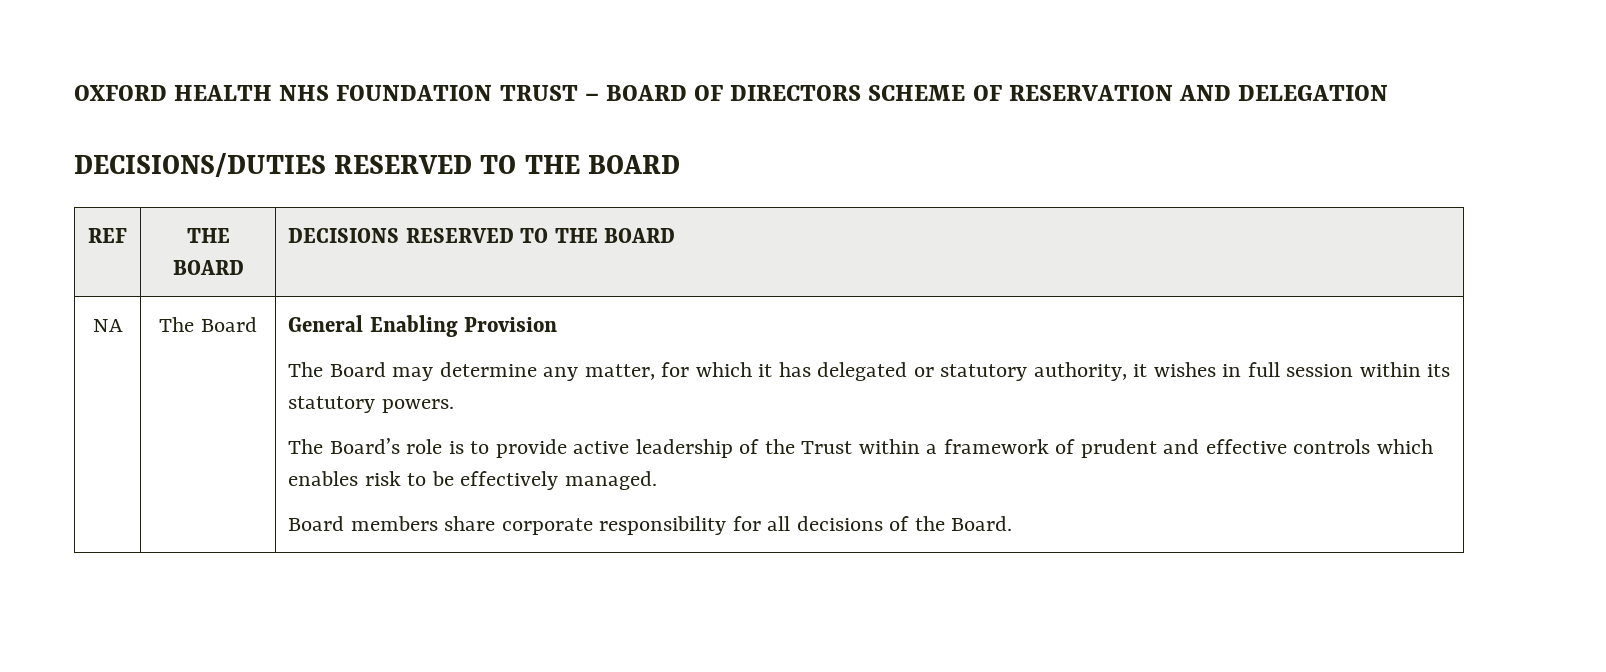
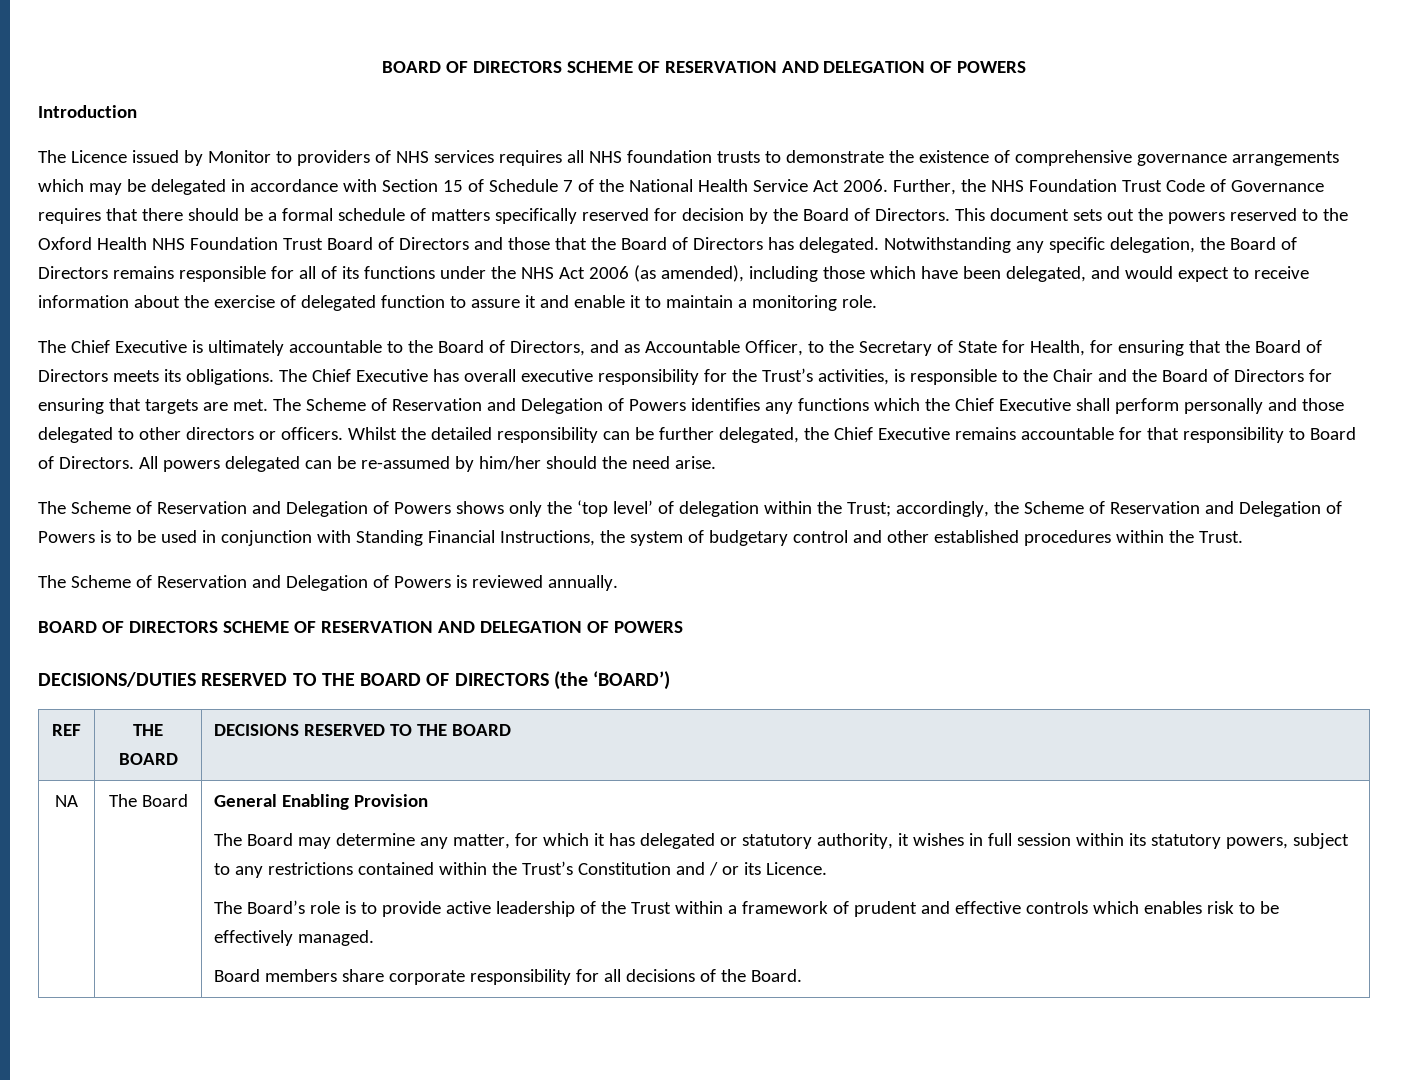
[74,85,1389,101] OXFORD HEALTH NHS FOUNDATION TRUST – BOARD OF DIRECTORS SCHEME OF RESERVATION AND DELEGATION -> [381,61,1027,73] [38,105,137,118] [38,150,1339,166] [38,179,1324,195] [38,208,1348,224] [38,237,1297,253] [38,265,1309,282] [38,295,877,311] [38,340,1322,356] [38,368,1332,385] [38,398,1344,414] [38,427,1356,443] [38,456,716,472] [38,500,1342,517] [38,530,1243,546] [38,575,618,591] [38,621,683,633] BOARD OF DIRECTORS SCHEME OF RESERVATION AND DELEGATION OF POWERS // Introduction // The Licence issued by Monitor to providers of NHS services requires all NHS foundation trusts to demonstrate the existence of comprehensive governance arrangements which may be delegated in accordance with Section 15 of Schedule 7 of the National Health Service Act 2006. Further, the NHS Foundation Trust Code of Governance requires that there should be a formal schedule of matters specifically reserved for decision by the Board of Directors. This document sets out the powers reserved to the Oxford Health NHS Foundation Trust Board of Directors and those that the Board of Directors has delegated. Notwithstanding any specific delegation, the Board of Directors remains responsible for all of its functions under the NHS Act 2006 (as amended), including those which have been delegated, and would expect to receive information about the exercise of delegated function to assure it and enable it to maintain a monitoring role. // The Chief Executive is ultimately accountable to the Board of Directors, and as Accountable Officer, to the Secretary of State for Health, for ensuring that the Board of Directors meets its obligations. The Chief Executive has overall executive responsibility for the Trust’s activities, is responsible to the Chair and the Board of Directors for ensuring that targets are met. The Scheme of Reservation and Delegation of Powers identifies any functions which the Chief Executive shall perform personally and those delegated to other directors or officers. Whilst the detailed responsibility can be further delegated, the Chief Executive remains accountable for that responsibility to Board of Directors. All powers delegated can be re-assumed by him/her should the need arise. // The Scheme of Reservation and Delegation of Powers shows only the ‘top level’ of delegation within the Trust; accordingly, the Scheme of Reservation and Delegation of Powers is to be used in conjunction with Standing Financial Instructions, the system of budgetary control and other established procedures within the Trust. // The Scheme of Reservation and Delegation of Powers is reviewed annually. // BOARD OF DIRECTORS SCHEME OF RESERVATION AND DELEGATION OF POWERS
(680, 164) none -> [426,671,671,690] OF DIRECTORS (the ‘BOARD’)
[381,399,454,413] powers. -> [1225,833,1349,849] [214,861,827,878] powers, subject to any restrictions contained within the Trust’s Constitution and / or its Licence.

